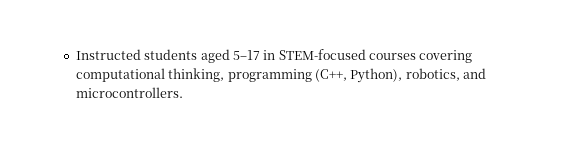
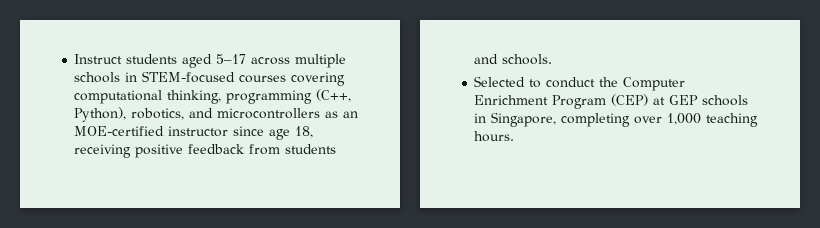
[75,49,141,60] Instructed -> [74,54,123,64] Instruct
(260, 55) none -> [251,54,347,68] [74,72,121,83] across multiple schools
[75,87,183,98] microcontrollers. -> [217,108,359,119] [74,126,314,140] [74,144,337,158] [474,54,553,65] [474,76,686,91] [474,94,749,109] [474,112,759,127] [474,131,515,142] microcontrollers as an MOE-certified instructor since age 18, receiving positive feedback from students and schools. // Selected to conduct the Computer Enrichment Program (CEP) at GEP schools in Singapore, completing over 1,000 teaching hours.

